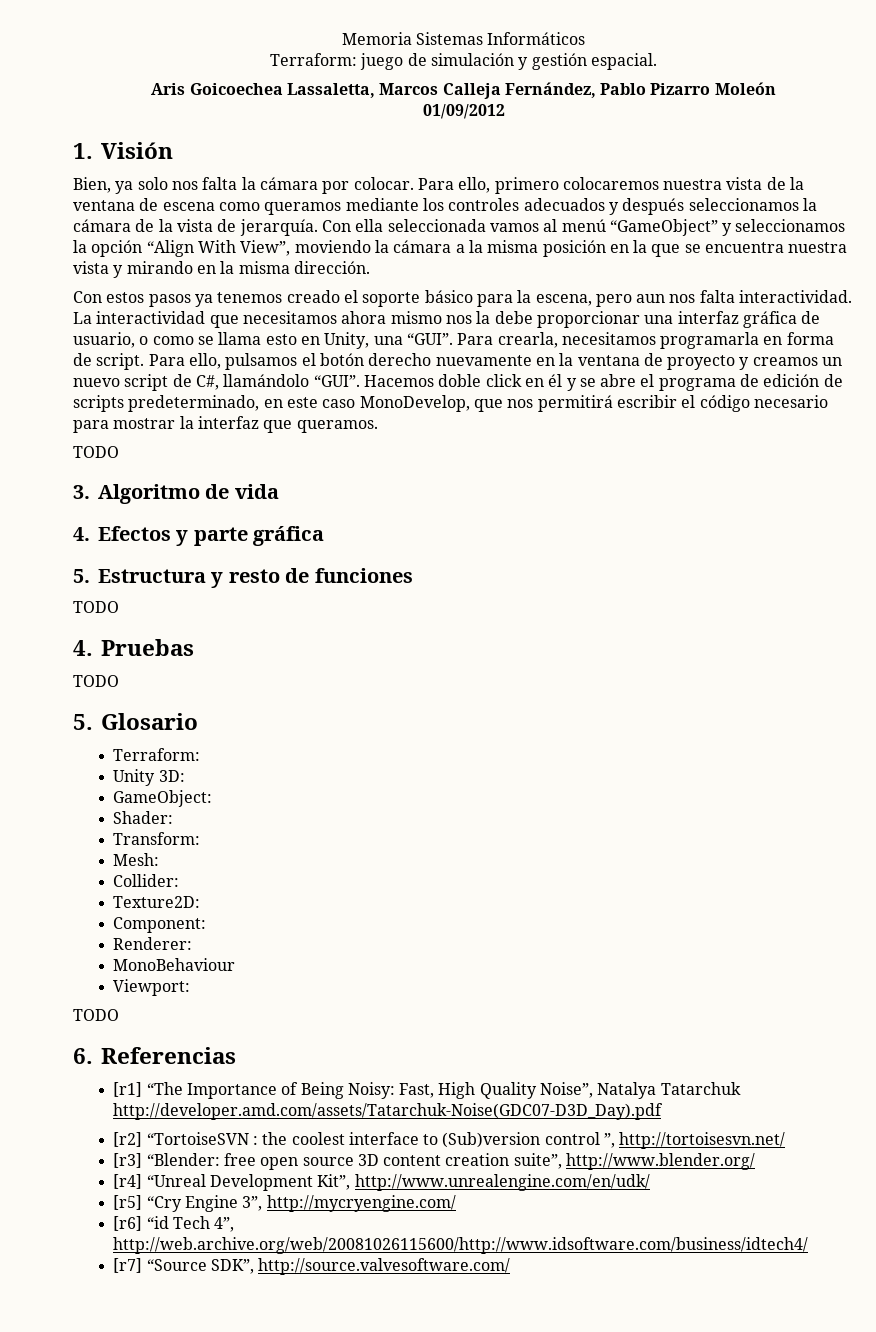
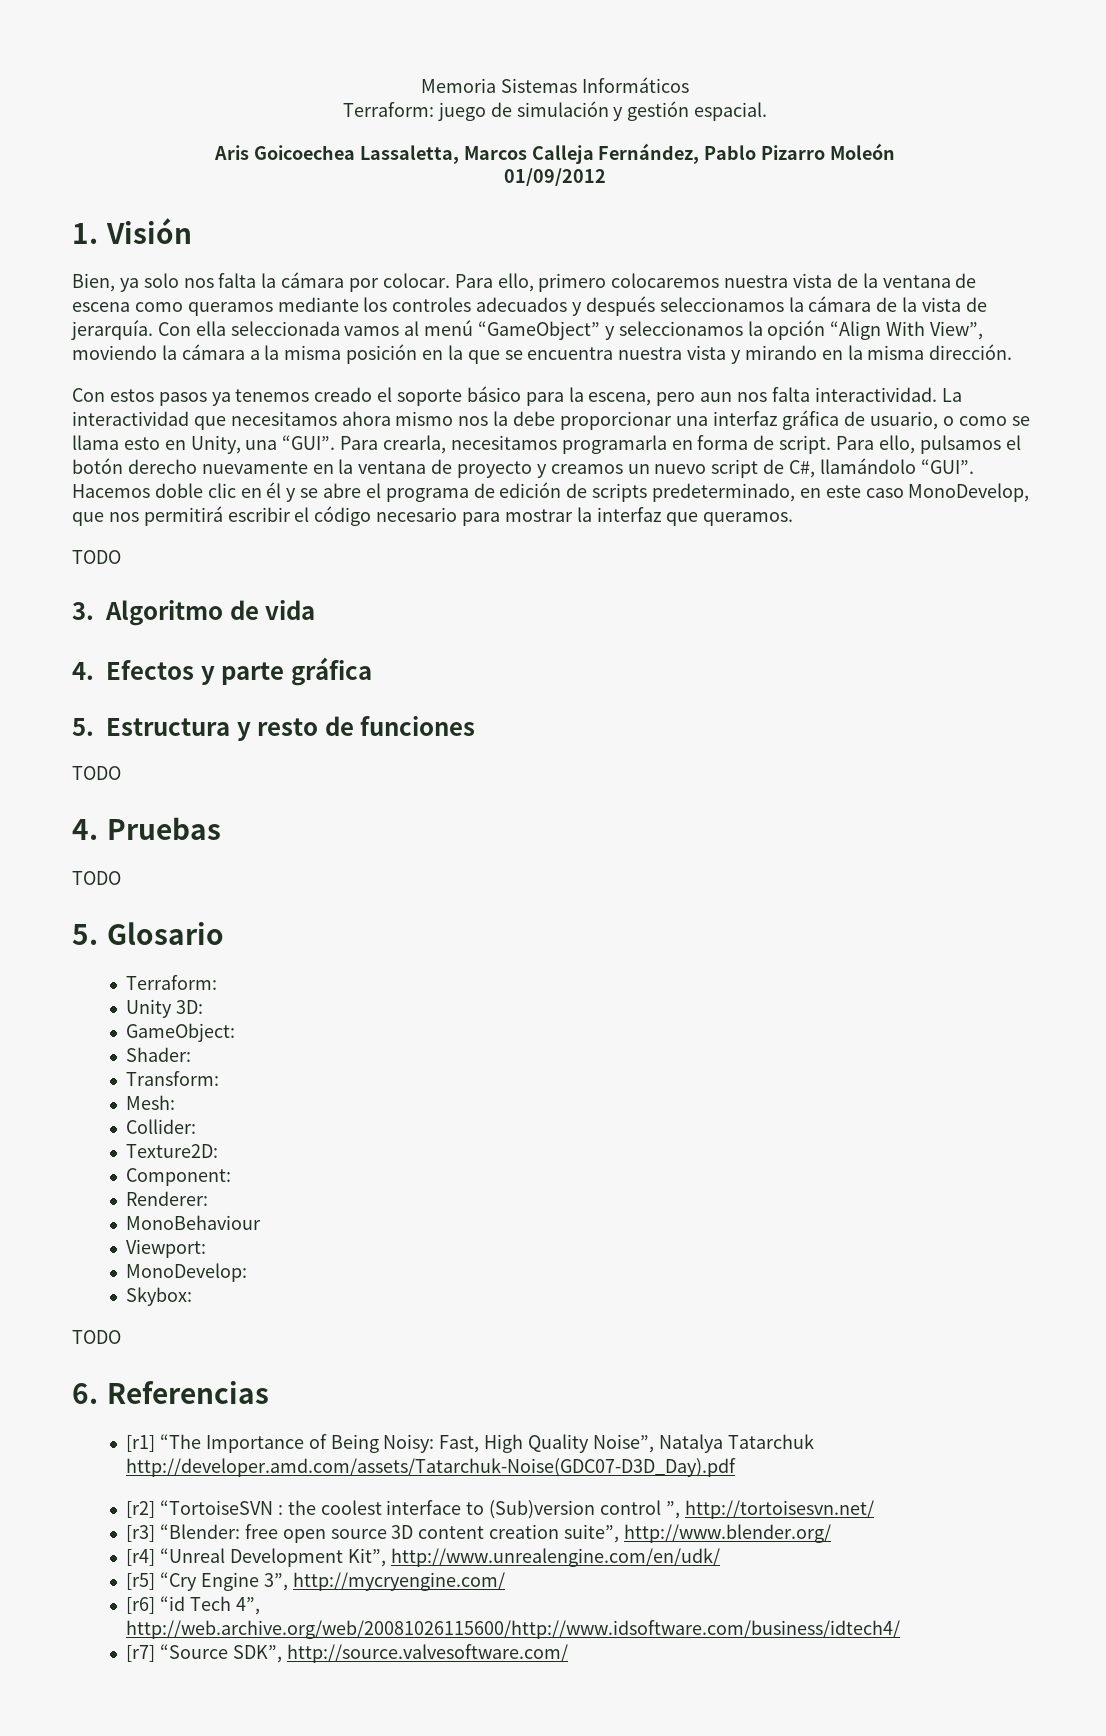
[485,374,522,387] click -> [207,483,236,498] clic
(191, 987) none -> [126,1263,248,1282] [126,1287,193,1306] // MonoDevelop: // Skybox:

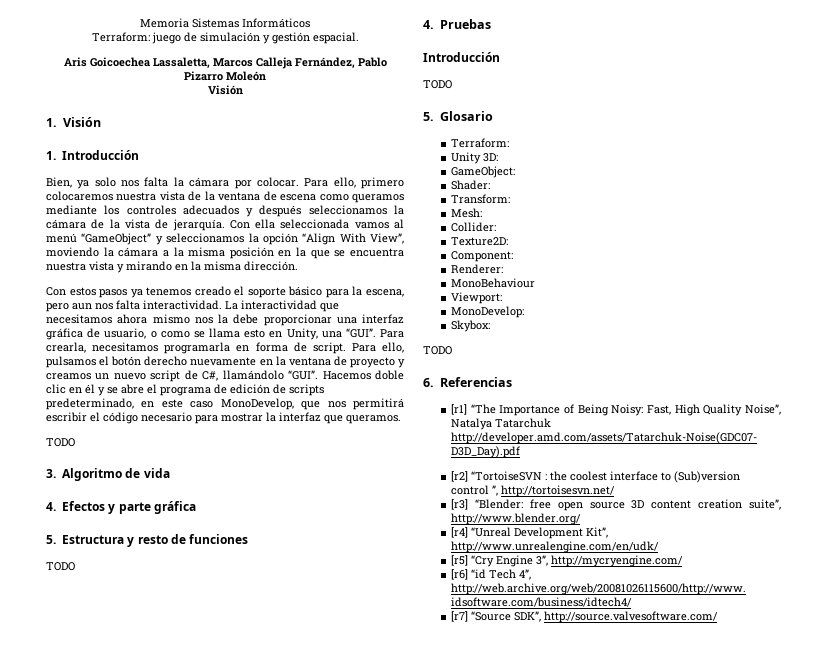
[504,168,606,186] 01/09/2012 -> [207,85,243,95] Visión
(192, 231) none -> [46,150,140,160] // 1. Introducción
(221, 828) none -> [423,52,500,62] // Introducción

